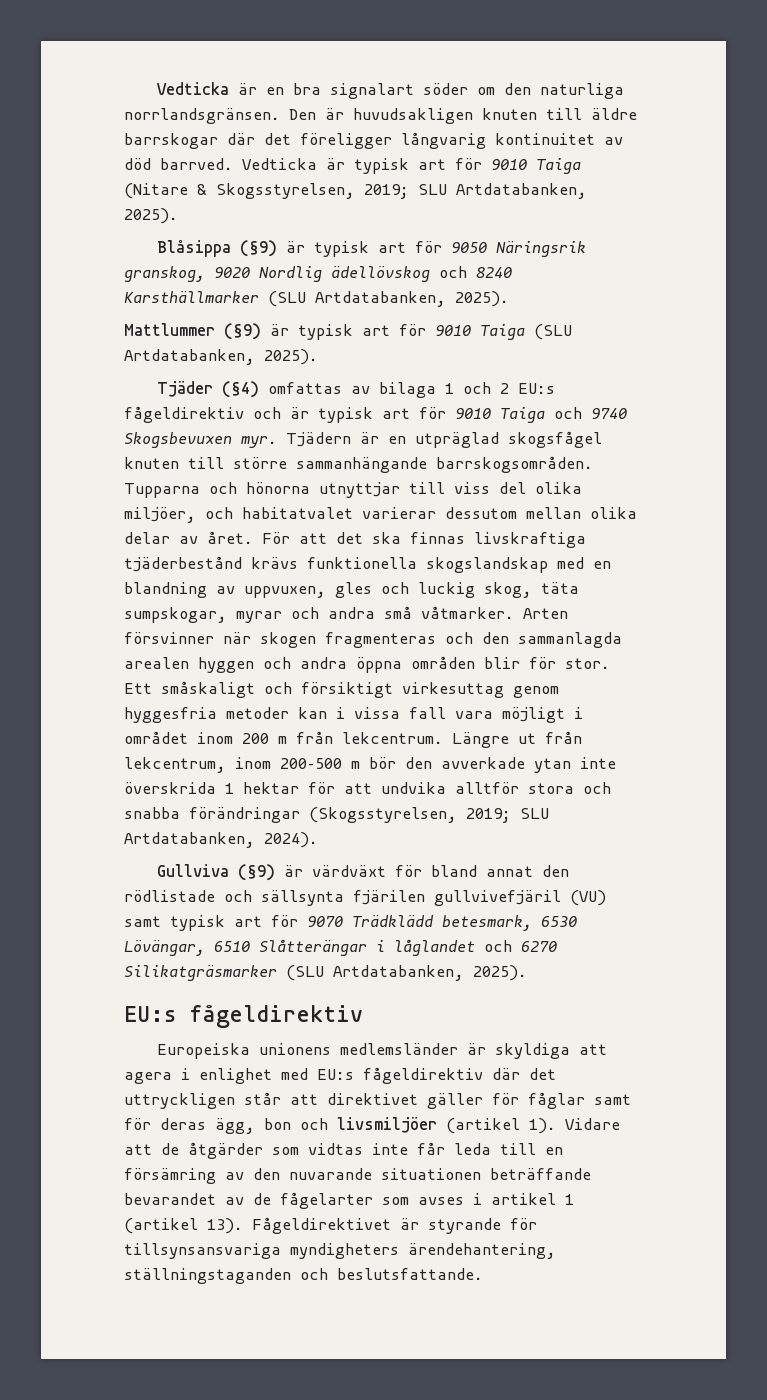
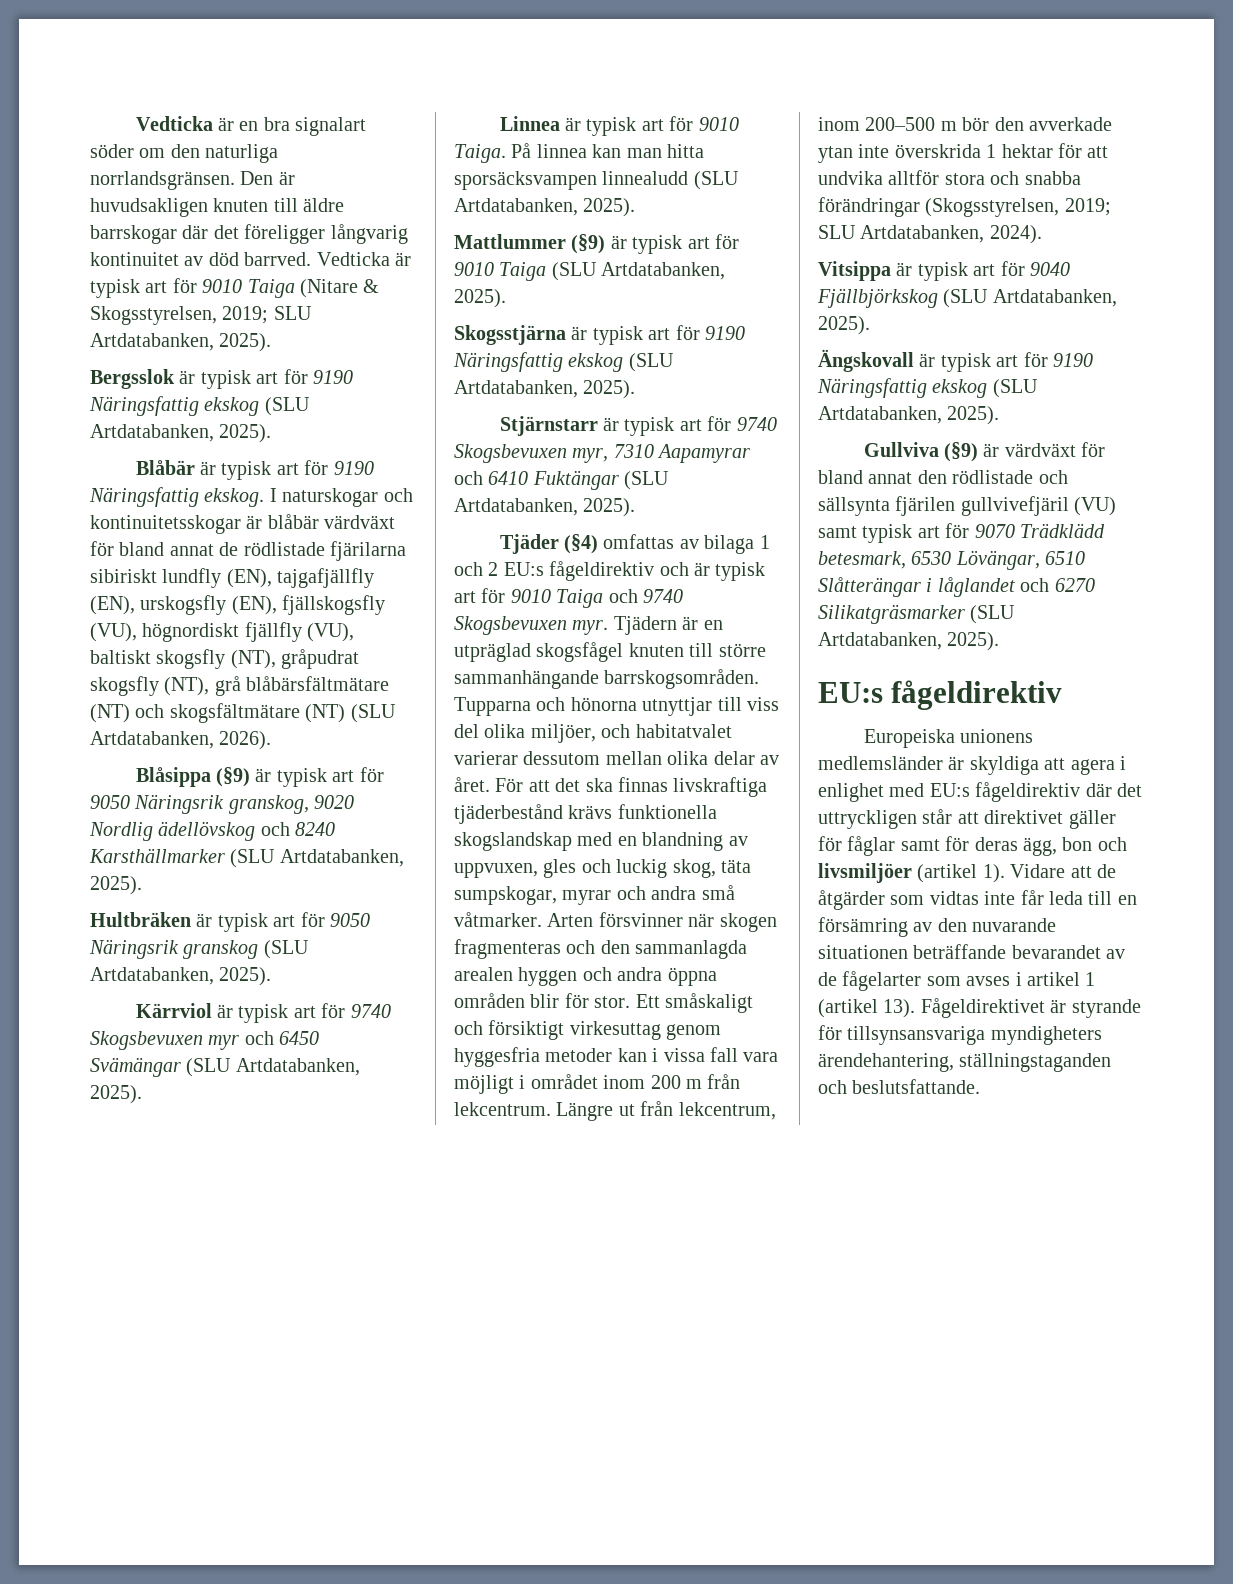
(178, 216) none -> [90,369,353,389] [89,396,310,416] [90,424,272,443] [135,460,374,480] [89,487,413,507] [90,514,396,534] [90,541,406,561] [90,568,375,588] [90,595,386,615] [90,622,355,642] [90,649,360,669] [90,676,390,696] [90,703,396,723] [90,731,272,750] // Bergsslok är typisk art för 9190 Näringsfattig ekskog (SLU Artdatabanken, 2025). // Blåbär är typisk art för 9190 Näringsfattig ekskog. I naturskogar och kontinuitetsskogar är blåbär värdväxt för bland annat de rödlistade fjärilarna sibiriskt lundfly (EN), tajgafjällfly (EN), urskogsfly (EN), fjällskogsfly (VU), högnordiskt fjällfly (VU), baltiskt skogsfly (NT), gråpudrat skogsfly (NT), grå blåbärsfältmätare (NT) och skogsfältmätare (NT) (SLU Artdatabanken, 2026).
(509, 299) none -> [90,912,370,932] [89,939,309,959] [90,967,272,986] [135,1003,391,1023] [90,1031,320,1050] [90,1057,360,1077] [90,1085,142,1104] [499,116,739,136] [454,143,704,163] [454,171,739,190] [454,198,636,217] // Hultbräken är typisk art för 9050 Näringsrik granskog (SLU Artdatabanken, 2025). // Kärrviol är typisk art för 9740 Skogsbevuxen myr och 6450 Svämängar (SLU Artdatabanken, 2025). // Linnea är typisk art för 9010 Taiga. På linnea kan man hitta sporsäcksvampen linnealudd (SLU Artdatabanken, 2025).
(318, 357) none -> [454,325,745,345] [453,352,674,372] [454,380,636,399] [499,416,777,436] [454,444,751,463] [454,470,670,490] [454,498,636,517] // Skogsstjärna är typisk art för 9190 Näringsfattig ekskog (SLU Artdatabanken, 2025). // Stjärnstarr är typisk art för 9740 Skogsbevuxen myr, 7310 Aapamyrar och 6410 Fuktängar (SLU Artdatabanken, 2025).
(318, 840) none -> [818,261,1070,281] [817,288,1117,308] [818,316,870,335] [818,349,1093,372] [817,378,1038,398] [818,406,1000,425] // Vitsippa är typisk art för 9040 Fjällbjörkskog (SLU Artdatabanken, 2025). // Ängskovall är typisk art för 9190 Näringsfattig ekskog (SLU Artdatabanken, 2025).

